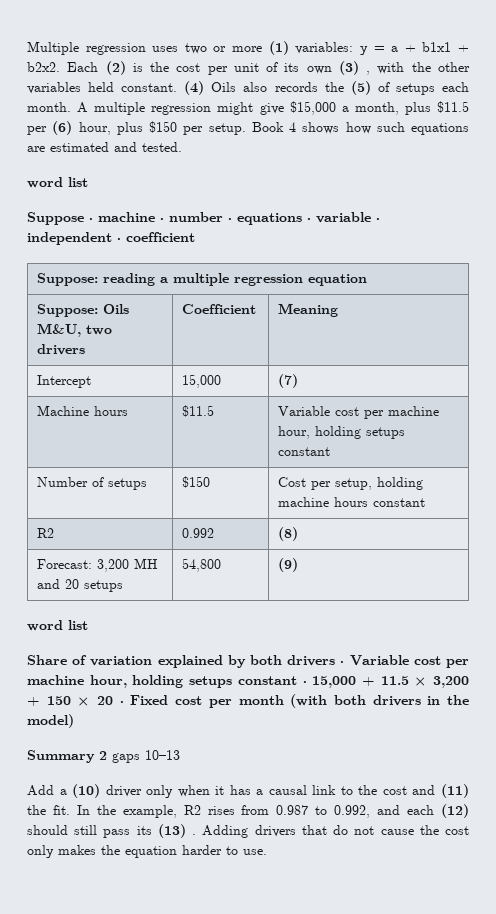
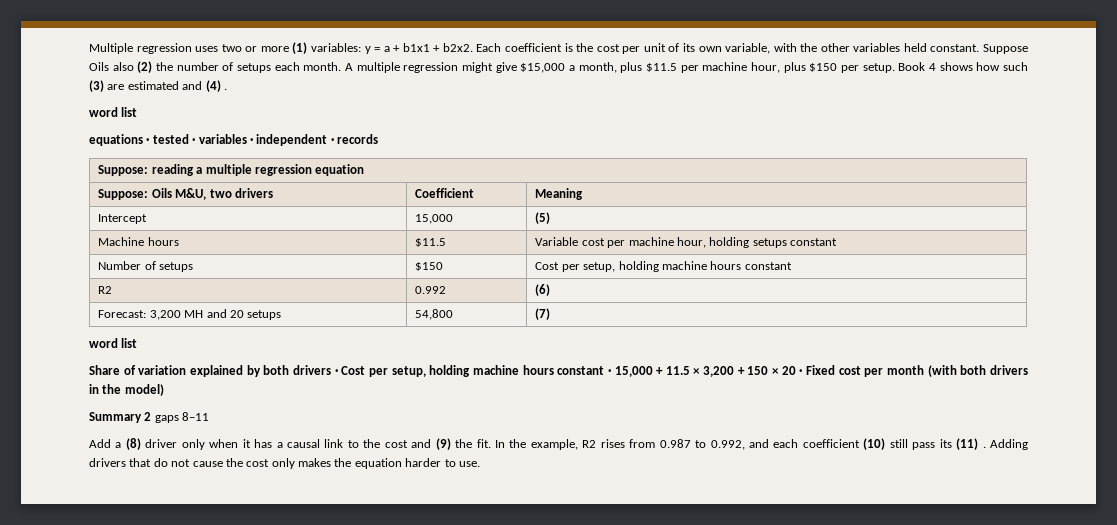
[105,61,126,75] (2) -> [505,43,562,52] coefficient
[338,61,371,75] (3) , -> [725,43,771,54] variable,
[184,81,205,95] (4) -> [983,44,1028,54] Suppose
[274,81,371,95] records the (5) -> [137,61,219,73] (2) the number
[52,121,73,135] (6) -> [702,62,748,71] machine
[411,123,469,135] equations -> [89,80,104,92] (3)
[142,142,182,152] [27,177,88,188] [27,212,371,225] tested. // word list // Suppose · machine · number · equations · variable -> [205,80,227,92] [89,107,138,117] [89,134,247,146] (4) . // word list // equations · tested · variables
[126,232,195,242] coefficient -> [337,134,378,144] records
[278,374,299,388] (7) -> [535,212,551,224] (5)
[278,527,299,541] (8) -> [535,284,551,296] (6)
[278,558,299,572] (9) -> [535,308,551,320] (7)
[349,655,469,668] [27,675,233,688] Variable cost per machine hour, holding setups -> [341,365,554,377] Cost per setup, holding machine hours
[145,750,180,760] 10–13 -> [182,412,210,421] 8–11
[72,784,101,798] (10) -> [125,438,141,450] (8)
[441,784,470,798] (11) -> [435,438,451,450] (9)
[440,804,469,818] [27,825,68,835] (12) should -> [802,438,886,450] coefficient (10)
[157,824,186,838] (13) -> [956,438,979,450] (11)

